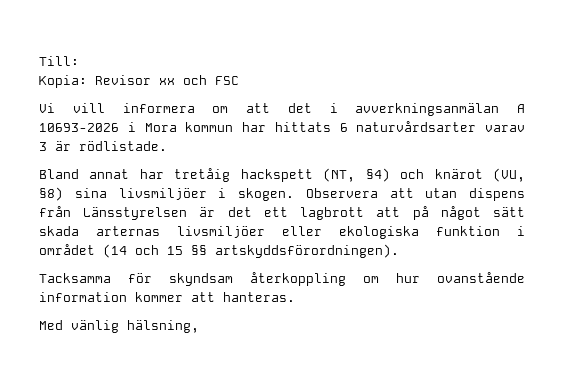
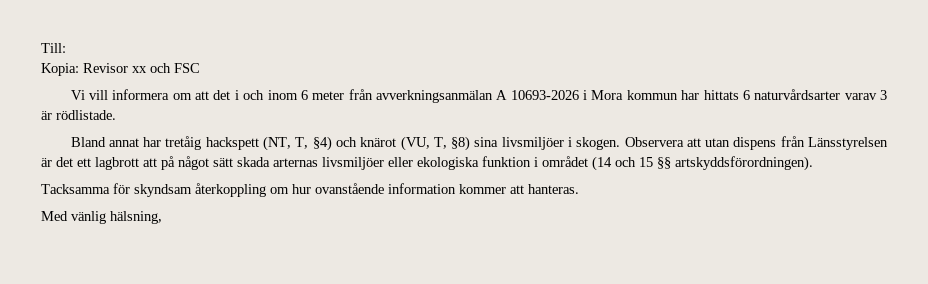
(338, 108) none -> [243,89,373,100] och inom 6 meter från
(356, 175) none -> [295,137,309,149] T,
(526, 175) none -> [433,137,447,149] T,

